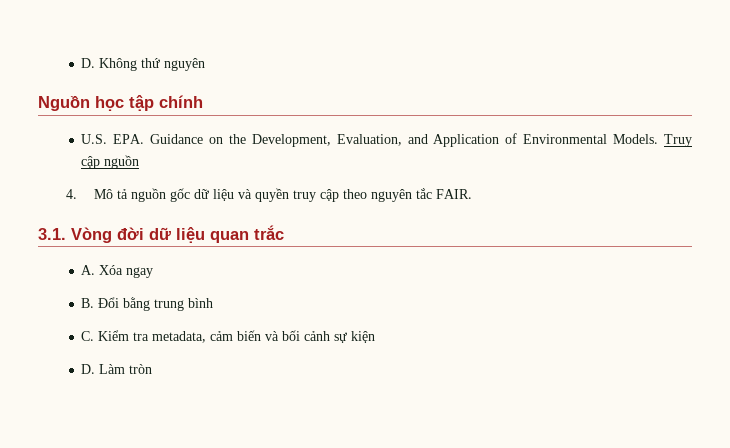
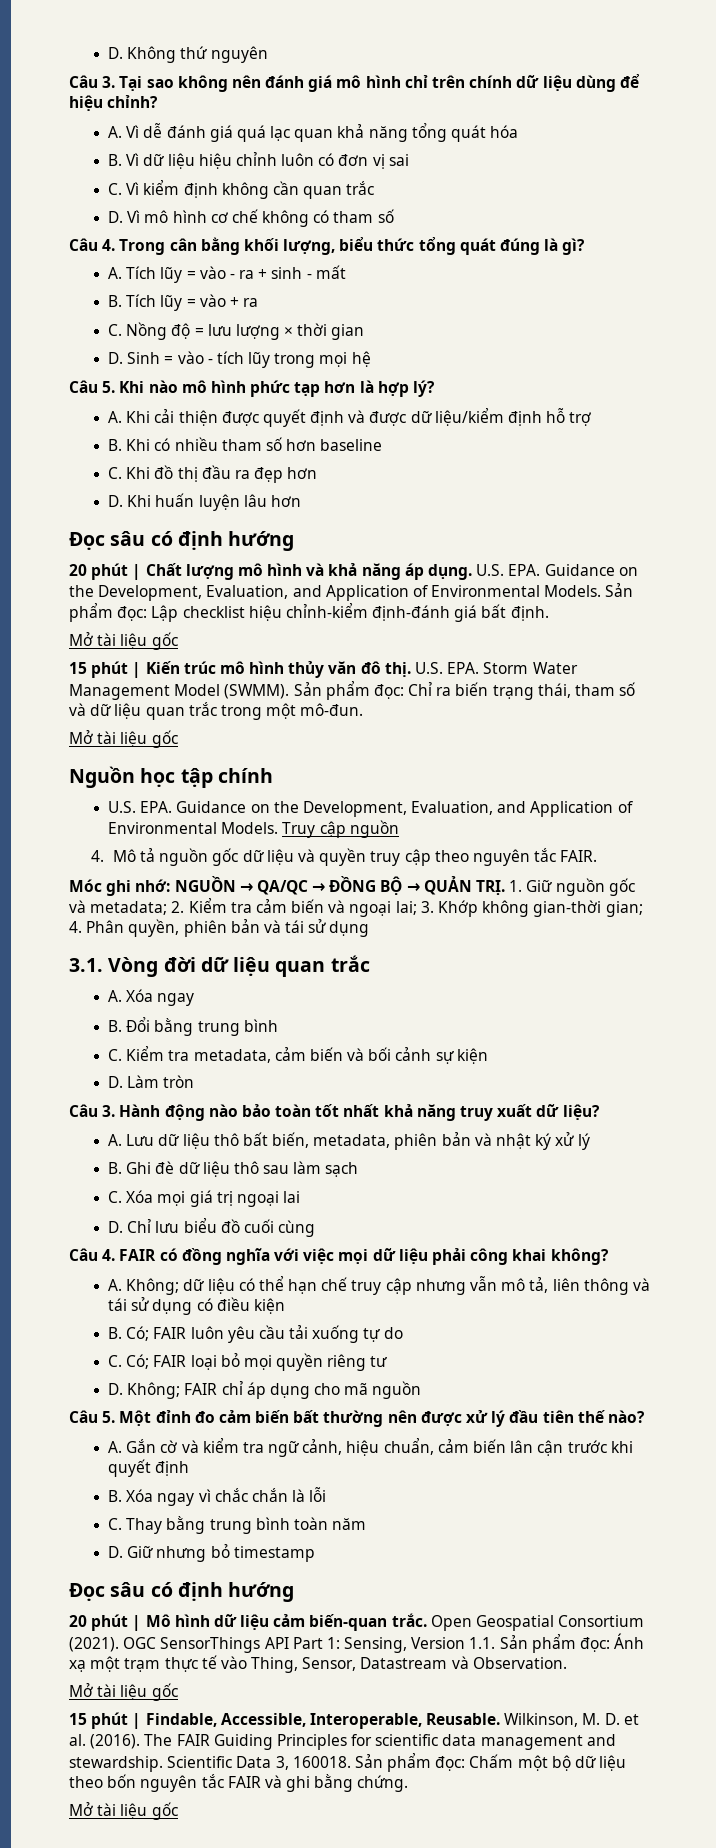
(206, 64) none -> [69,74,640,92] [69,95,159,111] [107,123,519,142] [107,152,409,169] [107,180,375,199] [107,209,394,227] [69,237,586,255] [107,265,346,283] [107,294,259,311] [107,322,365,340] [107,351,371,368] [69,380,436,397] [107,408,593,427] [107,437,383,451] [107,465,318,483] [107,493,301,511] [69,531,295,551] [69,563,638,580] [69,583,634,601] [69,603,549,622] [69,632,178,650] [69,661,578,678] [69,681,636,700] [69,702,364,720] [69,730,178,748] // Câu 3. Tại sao không nên đánh giá mô hình chỉ trên chính dữ liệu dùng để hiệu chỉnh? // A. Vì dễ đánh giá quá lạc quan khả năng tổng quát hóa // B. Vì dữ liệu hiệu chỉnh luôn có đơn vị sai // C. Vì kiểm định không cần quan trắc // D. Vì mô hình cơ chế không có tham số // Câu 4. Trong cân bằng khối lượng, biểu thức tổng quát đúng là gì? // A. Tích lũy = vào - ra + sinh - mất // B. Tích lũy = vào + ra // C. Nồng độ = lưu lượng × thời gian // D. Sinh = vào - tích lũy trong mọi hệ // Câu 5. Khi nào mô hình phức tạp hơn là hợp lý? // A. Khi cải thiện được quyết định và được dữ liệu/kiểm định hỗ trợ // B. Khi có nhiều tham số hơn baseline // C. Khi đồ thị đầu ra đẹp hơn // D. Khi huấn luyện lâu hơn // Đọc sâu có định hướng // 20 phút | Chất lượng mô hình và khả năng áp dụng. U.S. EPA. Guidance on the Development, Evaluation, and Application of Environmental Models. Sản phẩm đọc: Lập checklist hiệu chỉnh-kiểm định-đánh giá bất định. // Mở tài liệu gốc // 15 phút | Kiến trúc mô hình thủy văn đô thị. U.S. EPA. Storm Water Management Model (SWMM). Sản phẩm đọc: Chỉ ra biến trạng thái, tham số và dữ liệu quan trắc trong một mô-đun. // Mở tài liệu gốc
(472, 194) none -> [69,876,635,896] [69,898,643,917] [69,919,370,937] // Móc ghi nhớ: NGUỒN → QA/QC → ĐỒNG BỘ → QUẢN TRỊ. 1. Giữ nguồn gốc và metadata; 2. Kiểm tra cảm biến và ngoại lai; 3. Khớp không gian-thời gian; 4. Phân quyền, phiên bản và tái sử dụng
(153, 369) none -> [69,1104,600,1121] [107,1132,590,1150] [107,1161,359,1177] [107,1190,301,1207] [107,1218,316,1237] [69,1248,609,1265] [107,1276,650,1295] [107,1297,285,1315] [107,1325,403,1343] [107,1353,388,1371] [107,1381,422,1399] [69,1410,645,1427] [107,1438,633,1457] [107,1459,190,1477] [107,1487,327,1506] [107,1516,367,1534] [107,1544,315,1562] [69,1582,295,1602] [69,1613,645,1631] [69,1633,645,1653] [69,1655,567,1673] [69,1683,178,1701] [69,1712,639,1729] [69,1734,616,1750] [69,1753,627,1772] [69,1774,409,1792] [69,1802,178,1820] // Câu 3. Hành động nào bảo toàn tốt nhất khả năng truy xuất dữ liệu? // A. Lưu dữ liệu thô bất biến, metadata, phiên bản và nhật ký xử lý // B. Ghi đè dữ liệu thô sau làm sạch // C. Xóa mọi giá trị ngoại lai // D. Chỉ lưu biểu đồ cuối cùng // Câu 4. FAIR có đồng nghĩa với việc mọi dữ liệu phải công khai không? // A. Không; dữ liệu có thể hạn chế truy cập nhưng vẫn mô tả, liên thông và tái sử dụng có điều kiện // B. Có; FAIR luôn yêu cầu tải xuống tự do // C. Có; FAIR loại bỏ mọi quyền riêng tư // D. Không; FAIR chỉ áp dụng cho mã nguồn // Câu 5. Một đỉnh đo cảm biến bất thường nên được xử lý đầu tiên thế nào? // A. Gắn cờ và kiểm tra ngữ cảnh, hiệu chuẩn, cảm biến lân cận trước khi quyết định // B. Xóa ngay vì chắc chắn là lỗi // C. Thay bằng trung bình toàn năm // D. Giữ nhưng bỏ timestamp // Đọc sâu có định hướng // 20 phút | Mô hình dữ liệu cảm biến-quan trắc. Open Geospatial Consortium (2021). OGC SensorThings API Part 1: Sensing, Version 1.1. Sản phẩm đọc: Ánh xạ một trạm thực tế vào Thing, Sensor, Datastream và Observation. // Mở tài liệu gốc // 15 phút | Findable, Accessible, Interoperable, Reusable. Wilkinson, M. D. et al. (2016). The FAIR Guiding Principles for scientific data management and stewardship. Scientific Data 3, 160018. Sản phẩm đọc: Chấm một bộ dữ liệu theo bốn nguyên tắc FAIR và ghi bằng chứng. // Mở tài liệu gốc

